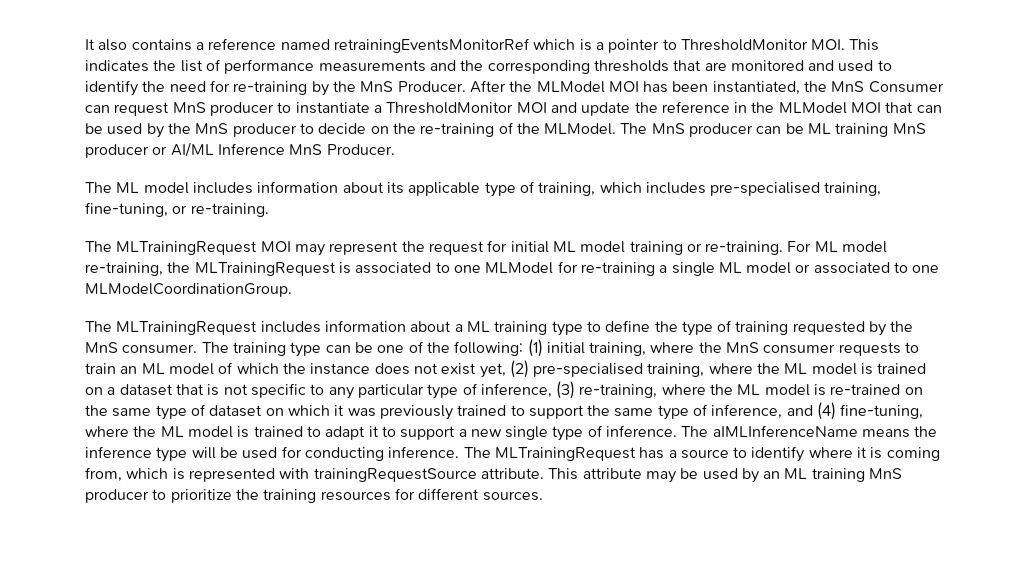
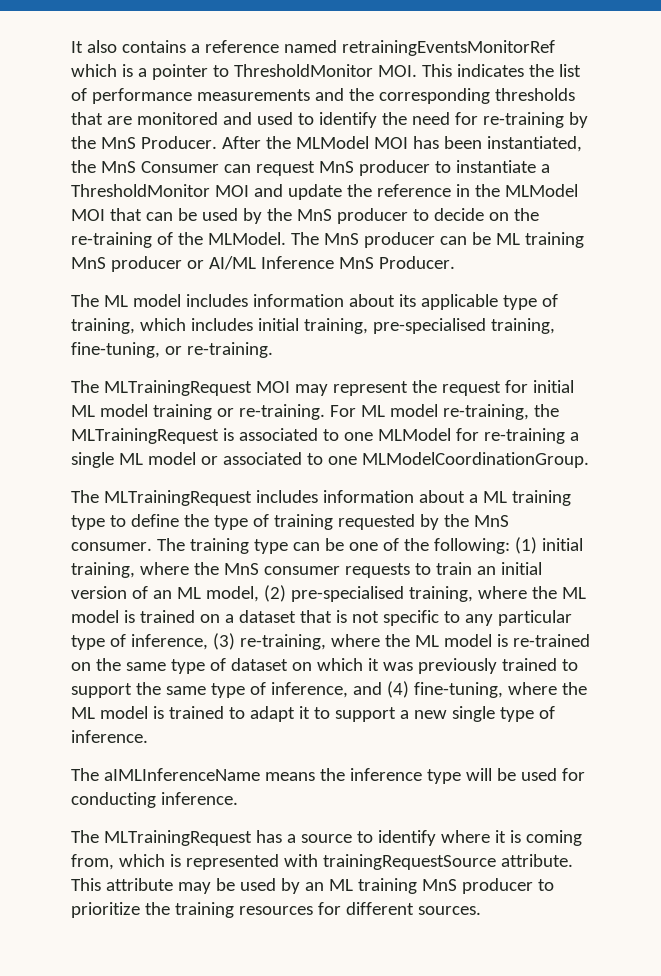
(706, 188) none -> [257,318,368,334] initial training,
[141,362,506,378] ML model of which the instance does not exist yet, -> [500,562,542,575] [71,586,259,602] initial version of an ML model,
(678, 431) none -> (148, 736) //
(460, 452) none -> (238, 798) //

